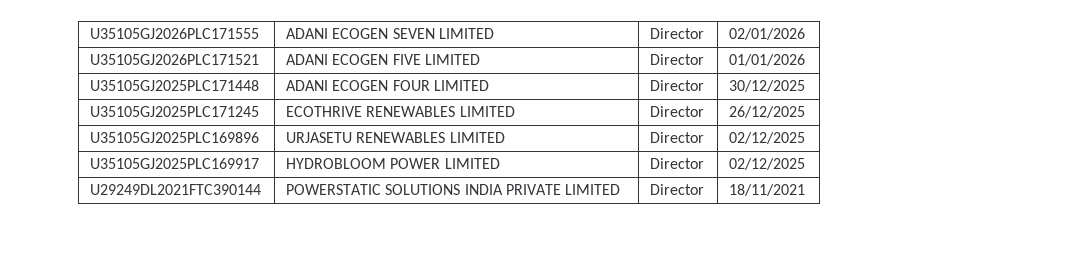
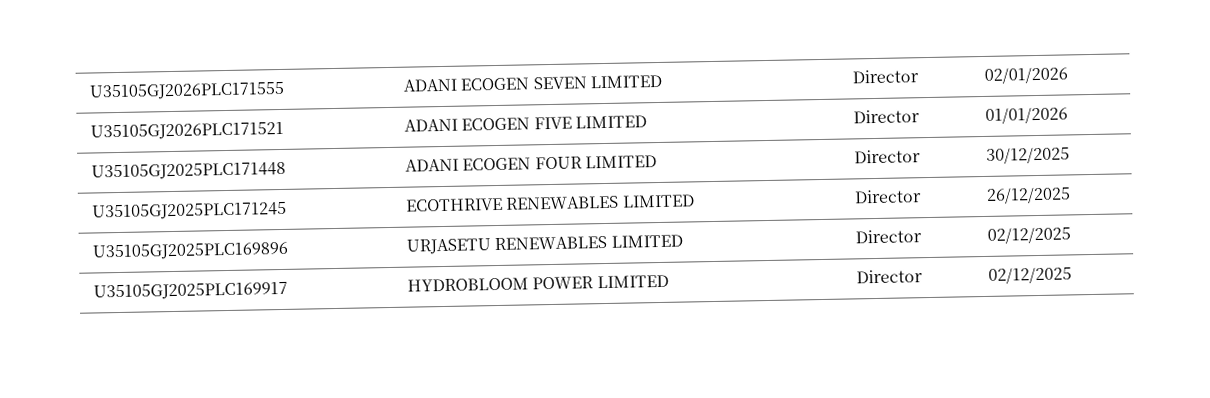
[90,184,262,195] [286,184,620,195] [650,184,705,195] [729,184,806,196] // U29249DL2021FTC390144 | POWERSTATIC SOLUTIONS INDIA PRIVATE LIMITED | Director | 18/11/2021 -> (1073, 275) none

